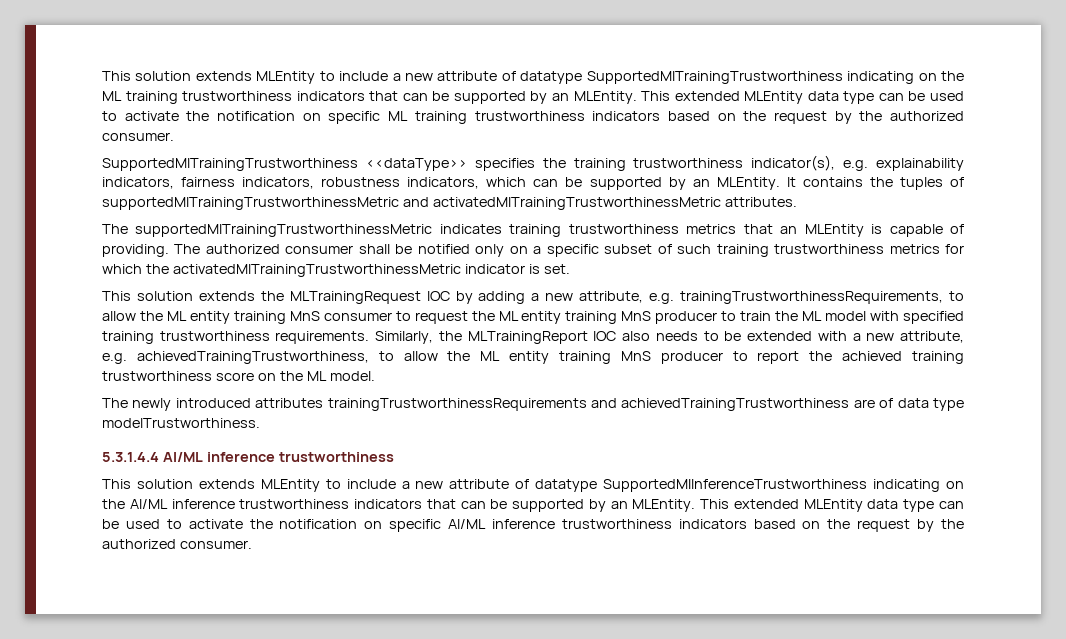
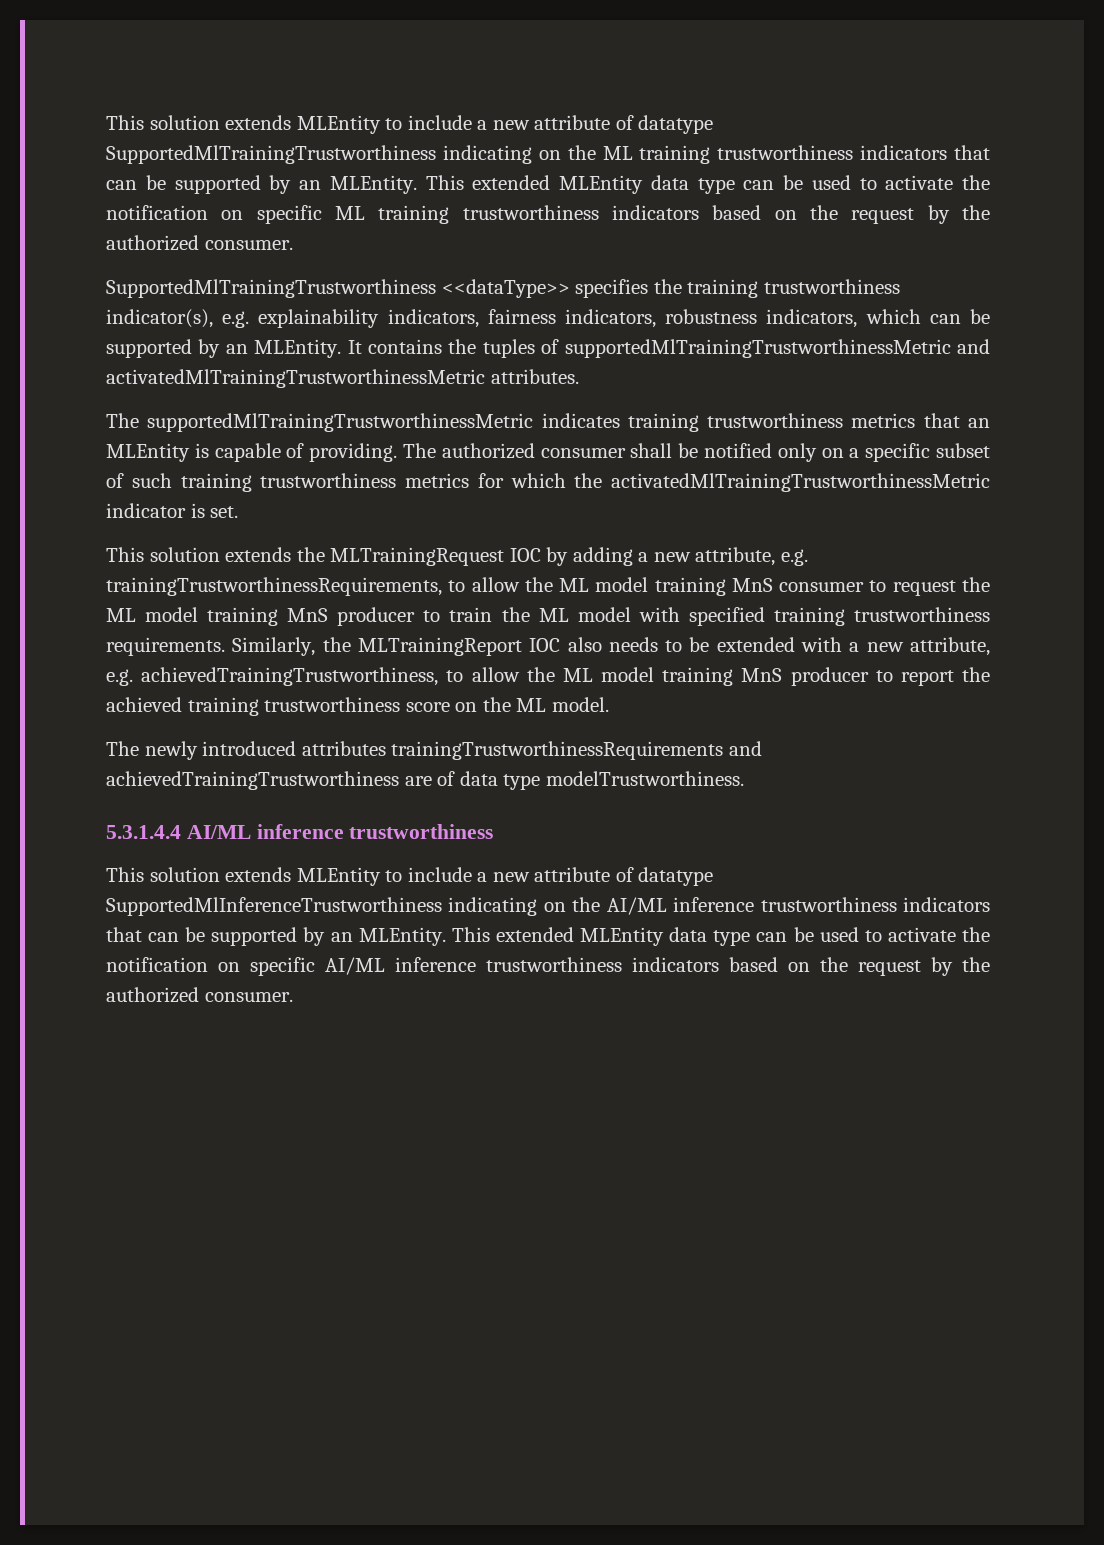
[189,311,230,324] entity -> [595,577,649,592] model
[521,311,562,324] entity -> [145,607,199,622] model
[509,351,550,364] entity -> [601,667,655,682] model

